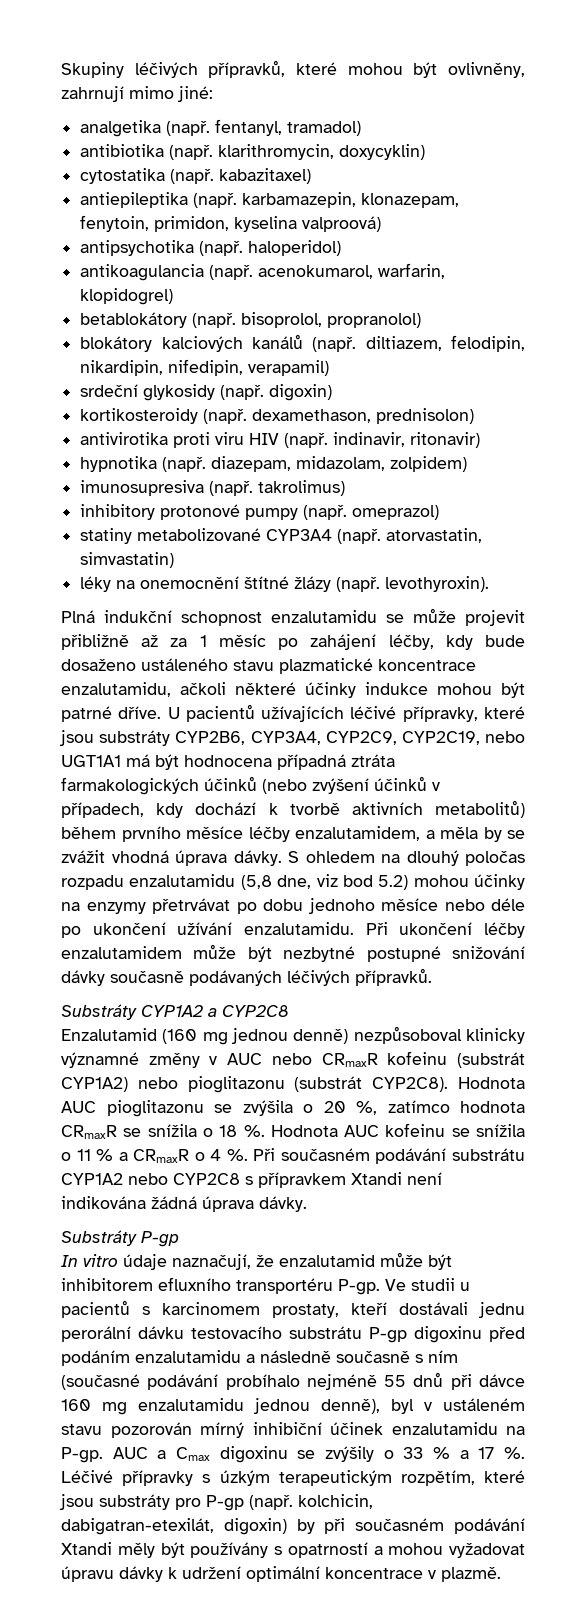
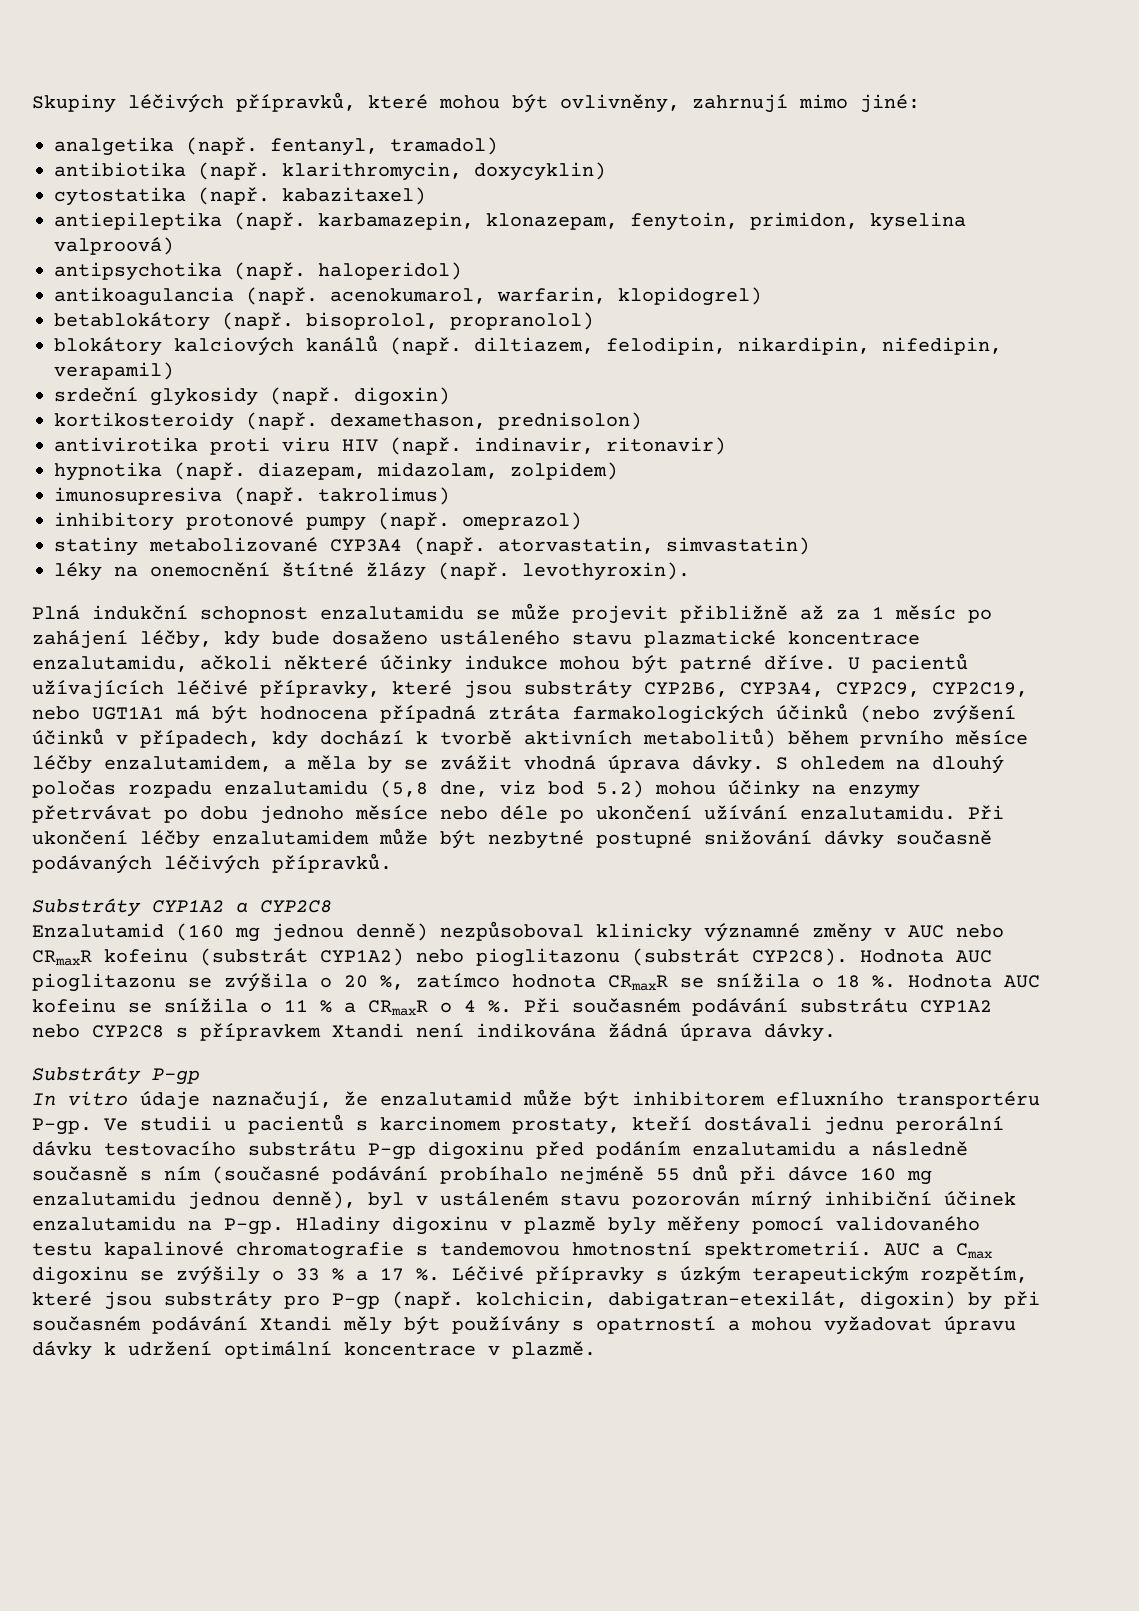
(103, 1455) none -> [296,1216,980,1235] [32,1241,872,1260] Hladiny digoxinu v plazmě byly měřeny pomocí validovaného testu kapalinové chromatografie s tandemovou hmotnostní spektrometrií.

